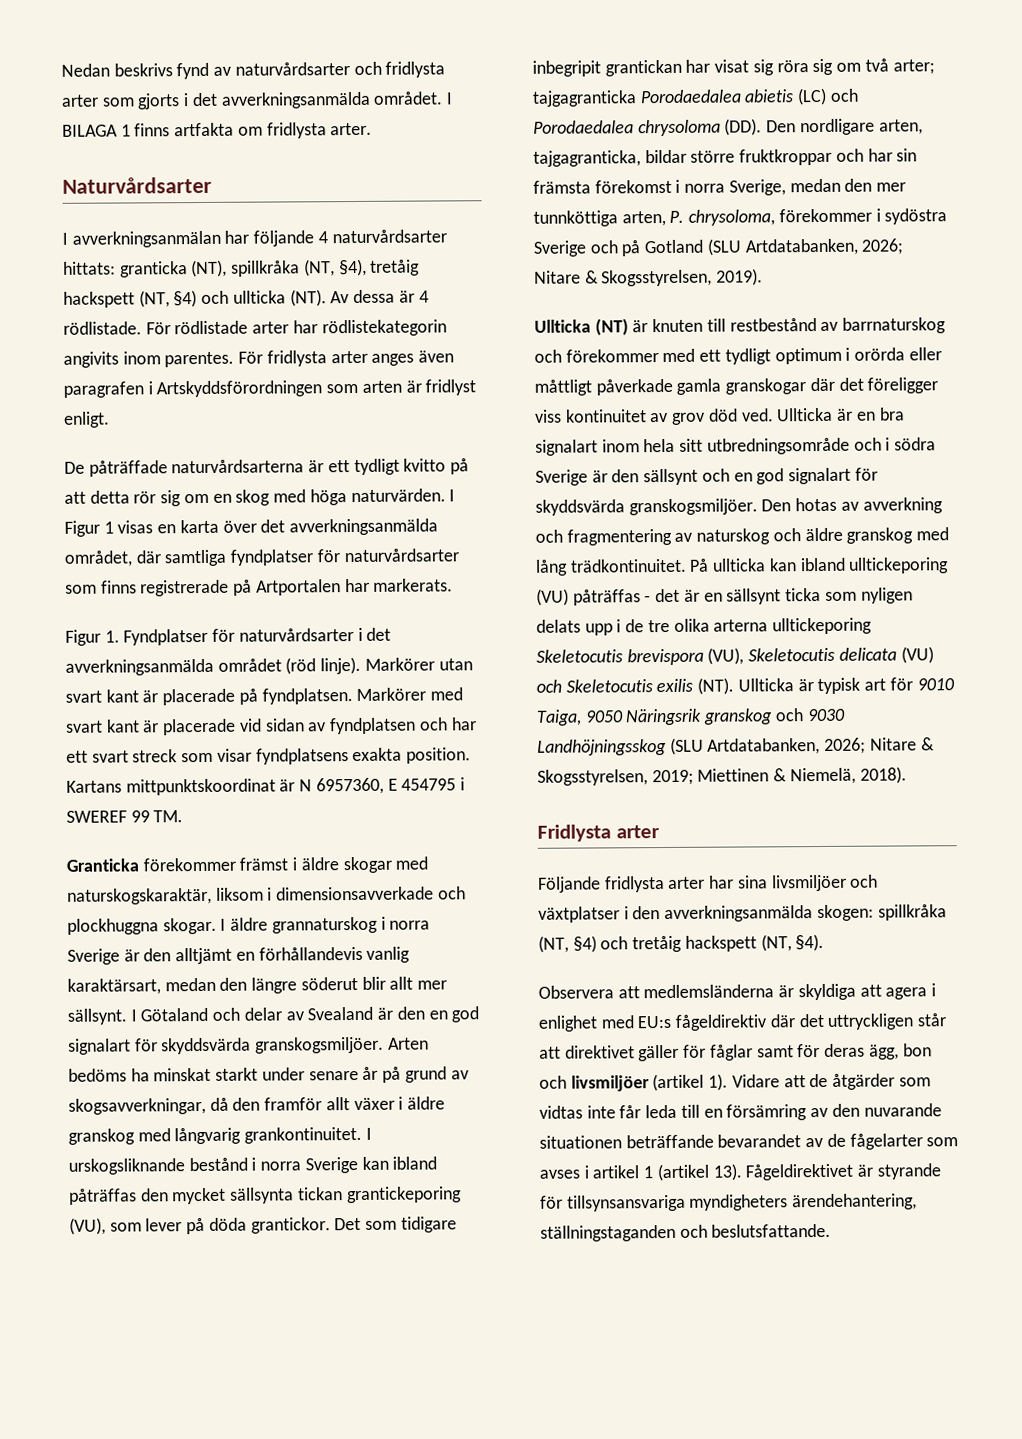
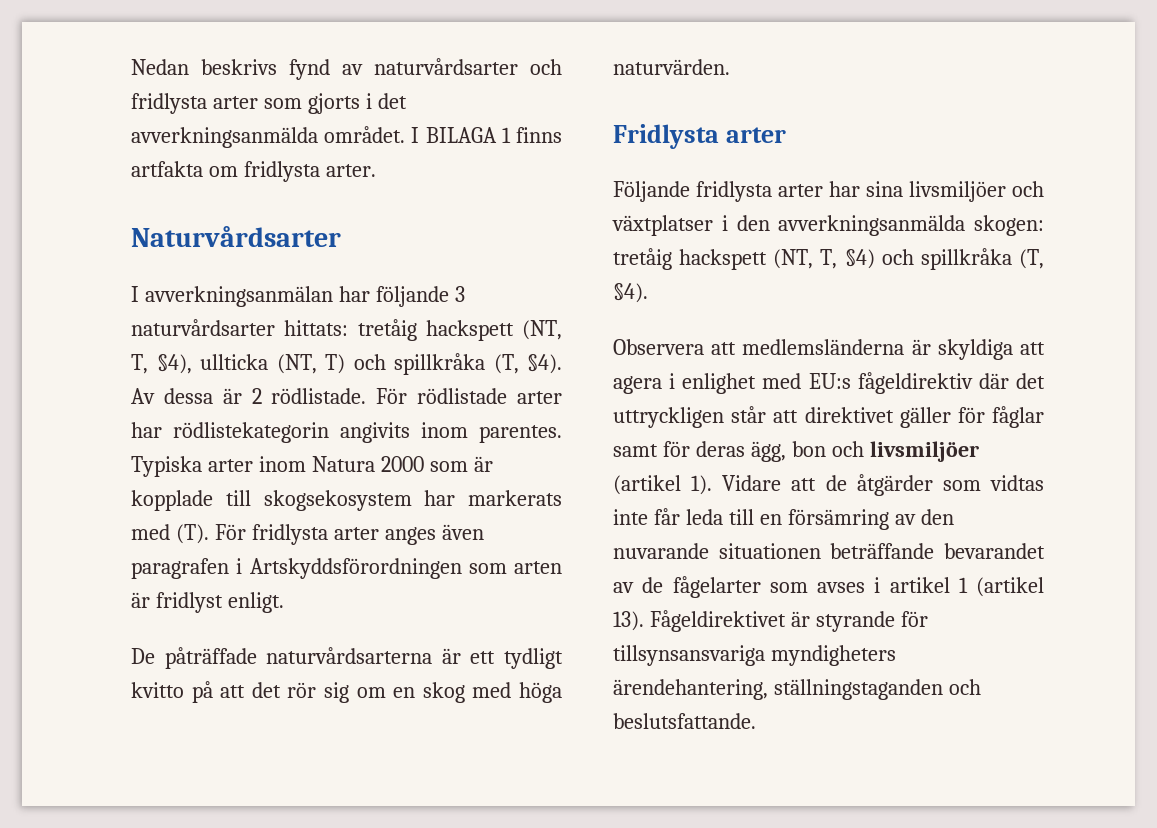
[317,231,328,244] 4 -> [454,286,465,302] 3
[119,258,421,278] [63,289,327,308] granticka (NT), spillkråka (NT, §4), tretåig hackspett (NT, §4) och ullticka (NT). -> [357,319,562,341] [131,353,562,375] tretåig hackspett (NT, T, §4), ullticka (NT, T) och spillkråka (T, §4).
[418,290,429,303] 4 -> [251,388,262,404] 2
(235, 359) none -> [131,456,493,477] [131,490,562,511] [131,524,209,544] Typiska arter inom Natura 2000 som är kopplade till skogsekosystem har markerats med (T).
[89,490,130,504] detta -> [251,682,281,698] det
[449,489,456,502] [64,518,439,537] [64,548,459,567] [65,578,454,597] [65,627,392,646] [65,656,473,676] [65,687,464,706] [65,717,477,736] [66,747,472,765] [66,777,466,796] [66,810,184,823] [66,856,429,874] [67,886,466,905] [67,916,431,935] [67,946,411,965] [67,976,448,995] [67,1006,480,1025] [68,1036,429,1055] [68,1066,469,1083] [68,1096,446,1115] [68,1126,372,1145] [68,1156,438,1175] [69,1186,462,1205] [69,1216,457,1235] [532,58,935,77] [532,87,859,107] [533,118,923,137] [533,148,918,167] [533,178,907,196] [533,208,948,227] [533,238,905,257] [534,268,764,287] [534,317,947,336] [534,347,942,365] [534,377,939,396] [535,407,905,425] [535,437,937,456] [535,467,878,486] [535,497,943,516] [535,527,950,546] [535,557,950,576] [536,587,913,606] [536,617,873,636] [536,646,934,666] [536,677,955,695] [536,708,846,726] [537,737,935,756] [537,766,907,786] I Figur 1 visas en karta över det avverkningsanmälda området, där samtliga fyndplatser för naturvårdsarter som finns registrerade på Artportalen har markerats. // Figur 1. Fyndplatser för naturvårdsarter i det avverkningsanmälda området (röd linje). Markörer utan svart kant är placerade på fyndplatsen. Markörer med svart kant är placerade vid sidan av fyndplatsen och har ett svart streck som visar fyndplatsens exakta position. Kartans mittpunktskoordinat är N 6957360, E 454795 i SWEREF 99 TM. // Granticka förekommer främst i äldre skogar med naturskogskaraktär, liksom i dimensionsavverkade och plockhuggna skogar. I äldre grannaturskog i norra Sverige är den alltjämt en förhållandevis vanlig karaktärsart, medan den längre söderut blir allt mer sällsynt. I Götaland och delar av Svealand är den en god signalart för skyddsvärda granskogsmiljöer. Arten bedöms ha minskat starkt under senare år på grund av skogsavverkningar, då den framför allt växer i äldre granskog med långvarig grankontinuitet. I urskogsliknande bestånd i norra Sverige kan ibland påträffas den mycket sällsynta tickan grantickeporing (VU), som lever på döda grantickor. Det som tidigare inbegripit grantickan har visat sig röra sig om två arter; tajgagranticka Porodaedalea abietis (LC) och Porodaedalea chrysoloma (DD). Den nordligare arten, tajgagranticka, bildar större fruktkroppar och har sin främsta förekomst i norra Sverige, medan den mer tunnköttiga arten, P. chrysoloma, förekommer i sydöstra Sverige och på Gotland (SLU Artdatabanken, 2026; Nitare & Skogsstyrelsen, 2019). // Ullticka (NT) är knuten till restbestånd av barrnaturskog och förekommer med ett tydligt optimum i orörda eller måttligt påverkade gamla granskogar där det föreligger viss kontinuitet av grov död ved. Ullticka är en bra signalart inom hela sitt utbredningsområde och i södra Sverige är den sällsynt och en god signalart för skyddsvärda granskogsmiljöer. Den hotas av avverkning och fragmentering av naturskog och äldre granskog med lång trädkontinuitet. På ullticka kan ibland ulltickeporing (VU) påträffas - det är en sällsynt ticka som nyligen delats upp i de tre olika arterna ulltickeporing Skeletocutis brevispora (VU), Skeletocutis delicata (VU) och Skeletocutis exilis (NT). Ullticka är typisk art för 9010 Taiga, 9050 Näringsrik granskog och 9030 Landhöjningsskog (SLU Artdatabanken, 2026; Nitare & Skogsstyrelsen, 2019; Miettinen & Niemelä, 2018). -> (730, 67) none
[877,904,947,921] [538,934,792,953] spillkråka (NT, §4) och tretåig hackspett (NT, -> [613,248,1044,270] tretåig hackspett (NT, T, §4) och spillkråka (T,

